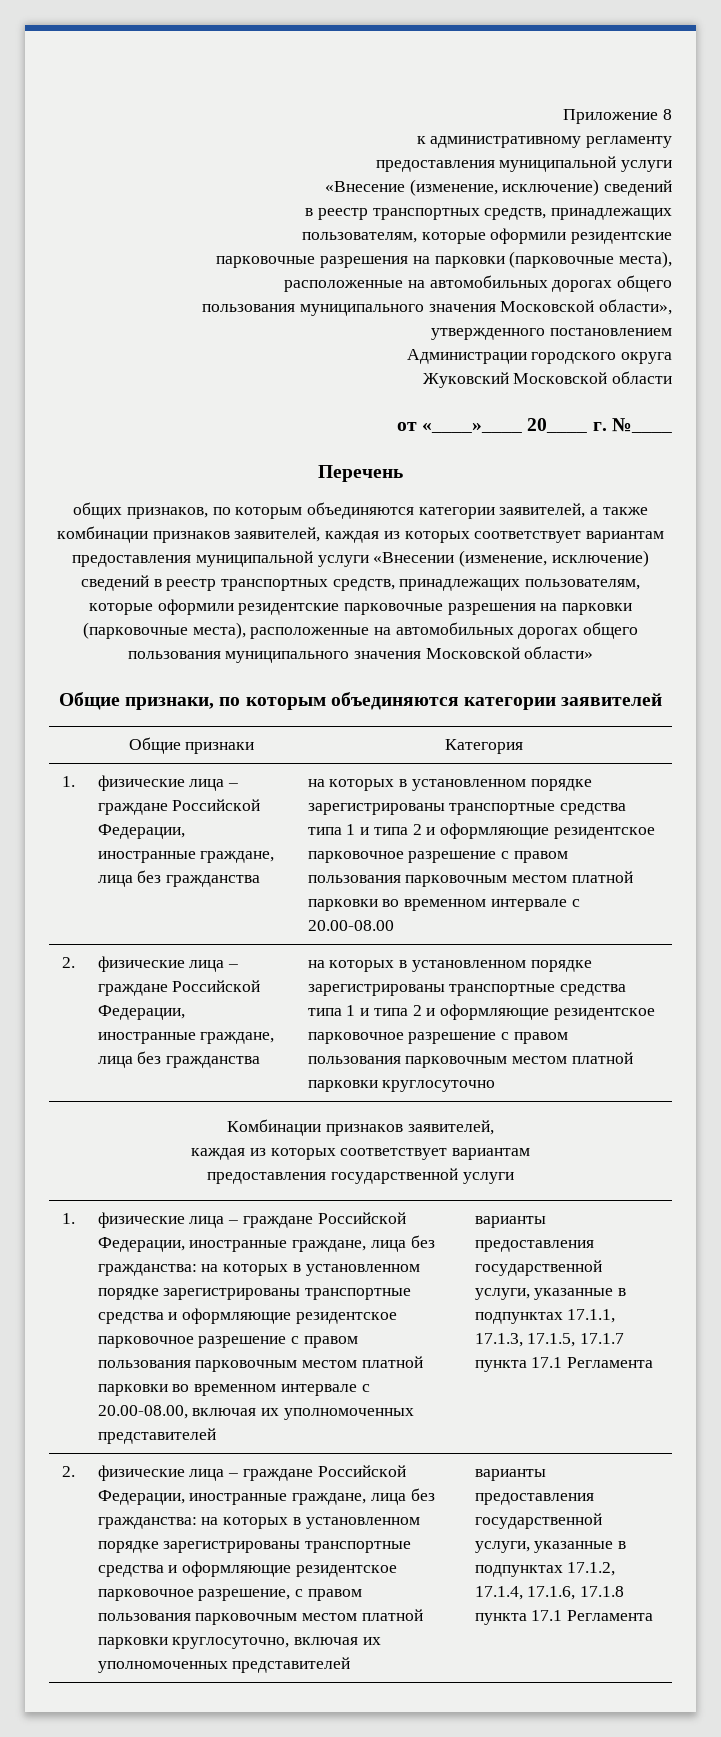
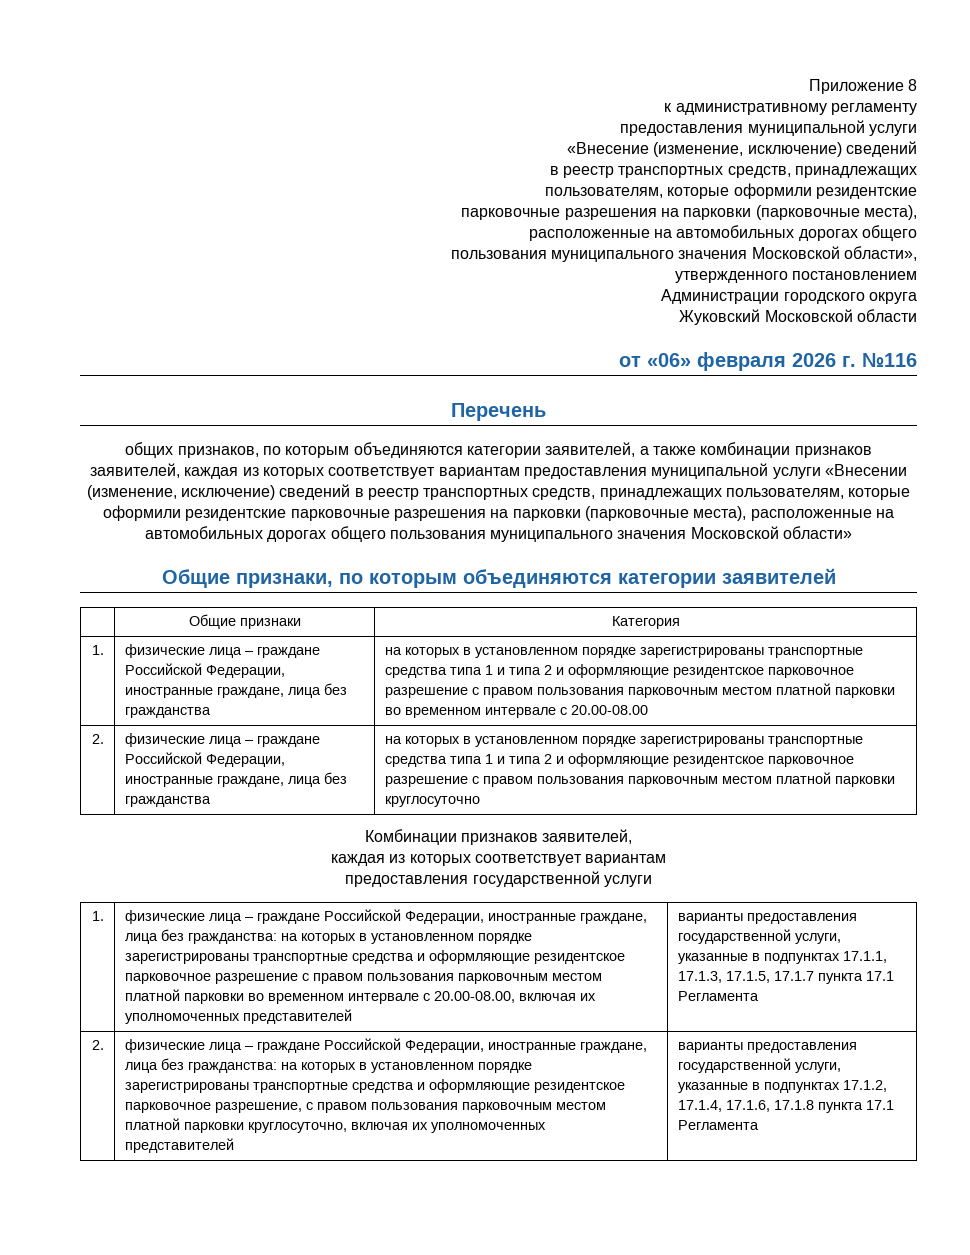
[422,418,672,433] «____»____ 20____ г. №____ -> [647,352,917,371] «06» февраля 2026 г. №116

